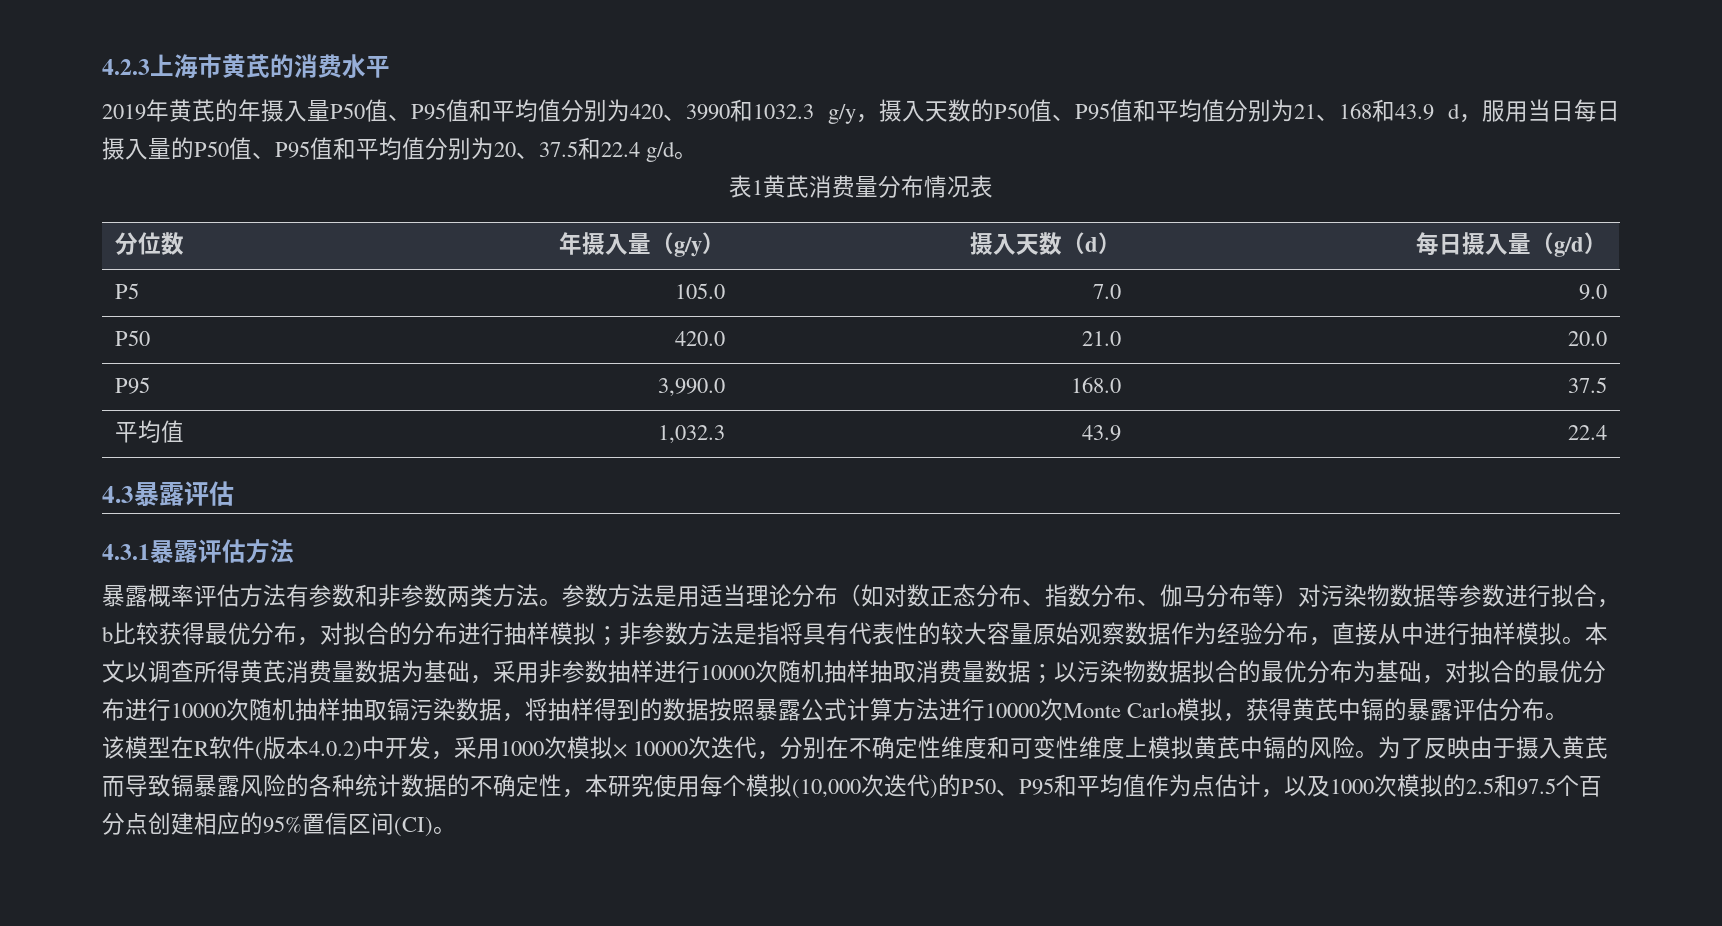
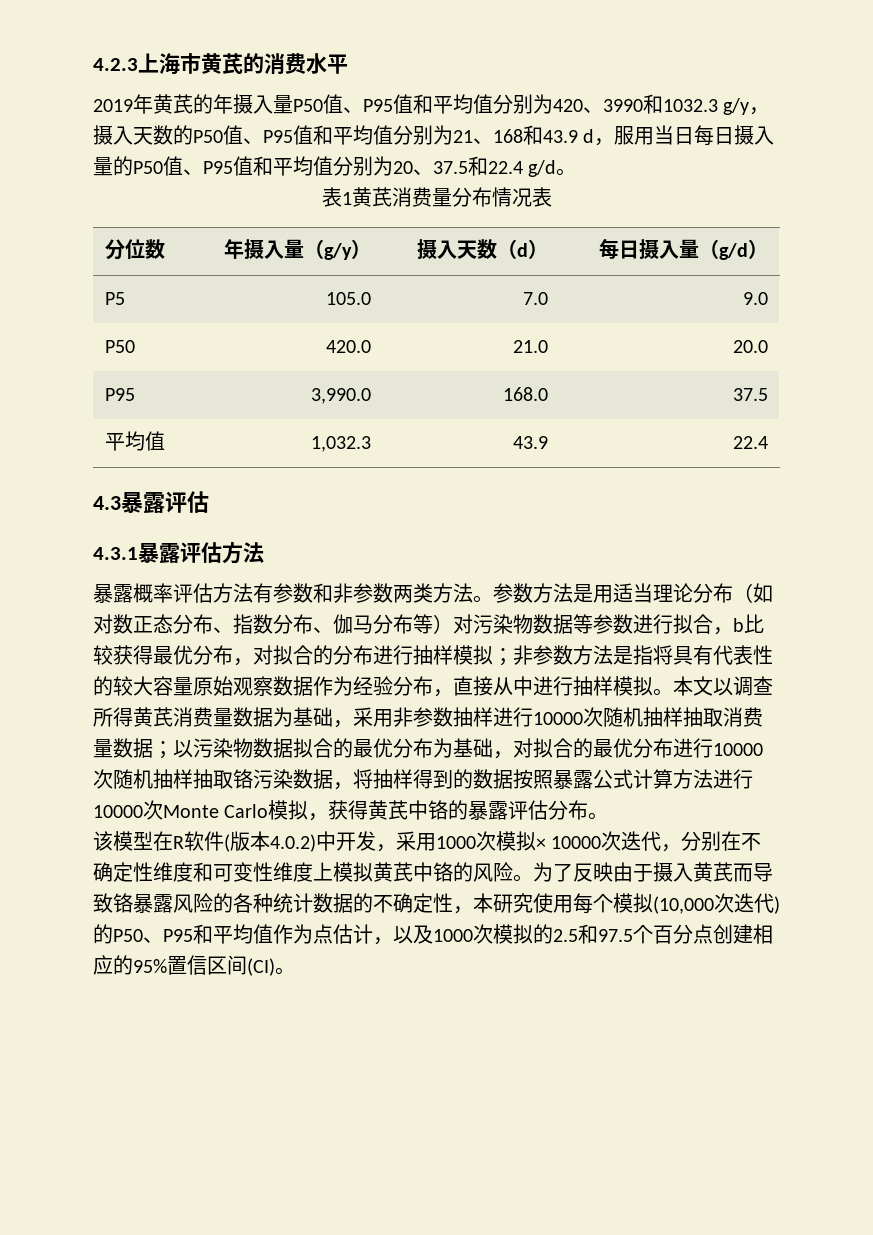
[387,698,410,721] 镉 -> [233,769,253,789] 铬
[1361,698,1385,721] 镉 -> [428,800,449,820] 铬
[1263,736,1287,759] 镉 -> [433,862,453,882] 铬
[171,774,194,797] 镉 -> [113,893,133,913] 铬

